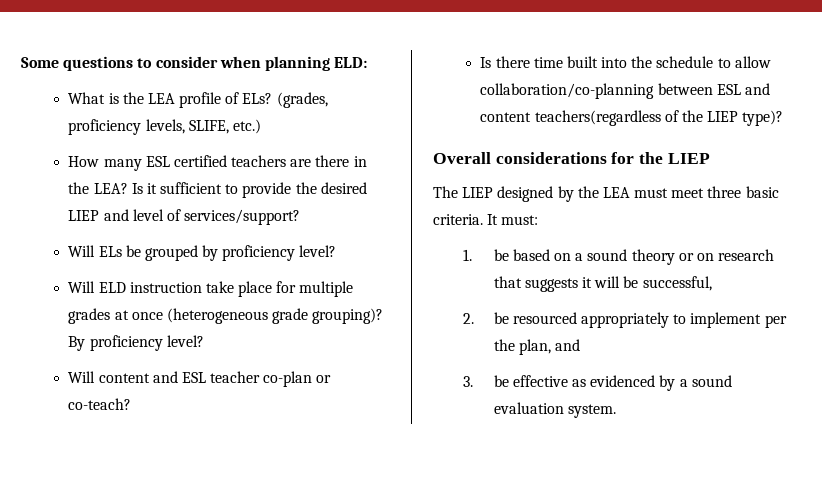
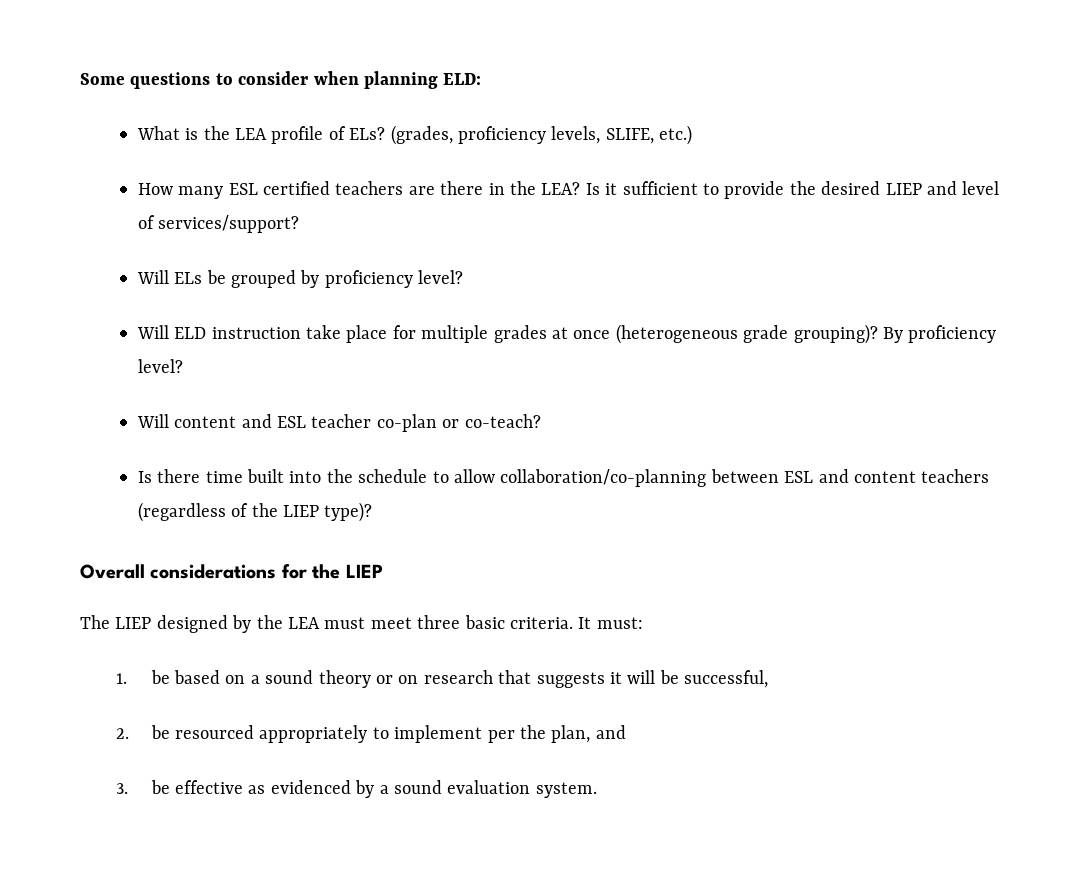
[534,110,661,126] teachers(regardless -> [921,469,990,483] [137,502,226,522] teachers (regardless

